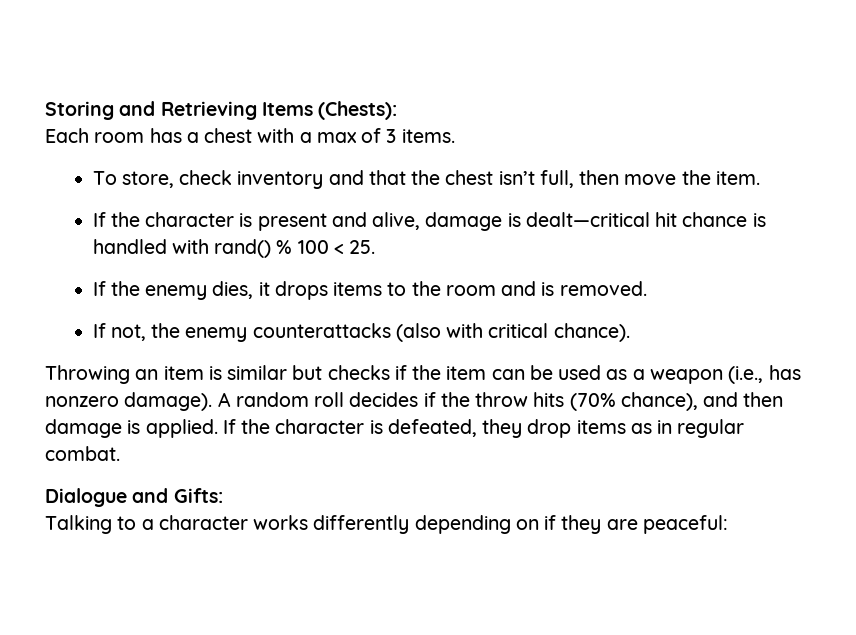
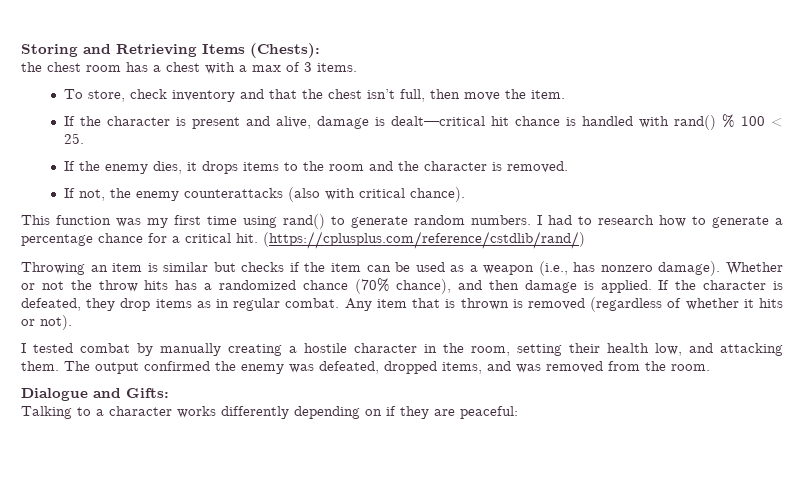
[45,128,89,143] Each -> [21,62,81,72] the chest
(537, 288) none -> [398,161,488,171] the character
(630, 332) none -> [21,214,783,229] [21,231,585,249] // This function was my first time using rand() to generate random numbers. I had to research how to generate a percentage chance for a critical hit. (https://cplusplus.com/reference/cstdlib/rand/)
[217,392,565,407] A random roll decides if the throw hits -> [725,262,783,275] [21,280,348,292] Whether or not the throw hits has a randomized chance
(120, 453) none -> [344,297,784,312] [21,315,72,330] [21,343,783,356] [21,361,710,374] Any item that is thrown is removed (regardless of whether it hits or not). // I tested combat by manually creating a hostile character in the room, setting their health low, and attacking them. The output confirmed the enemy was defeated, dropped items, and was removed from the room.

